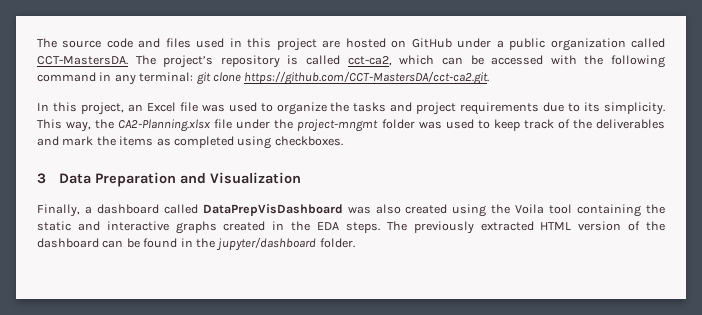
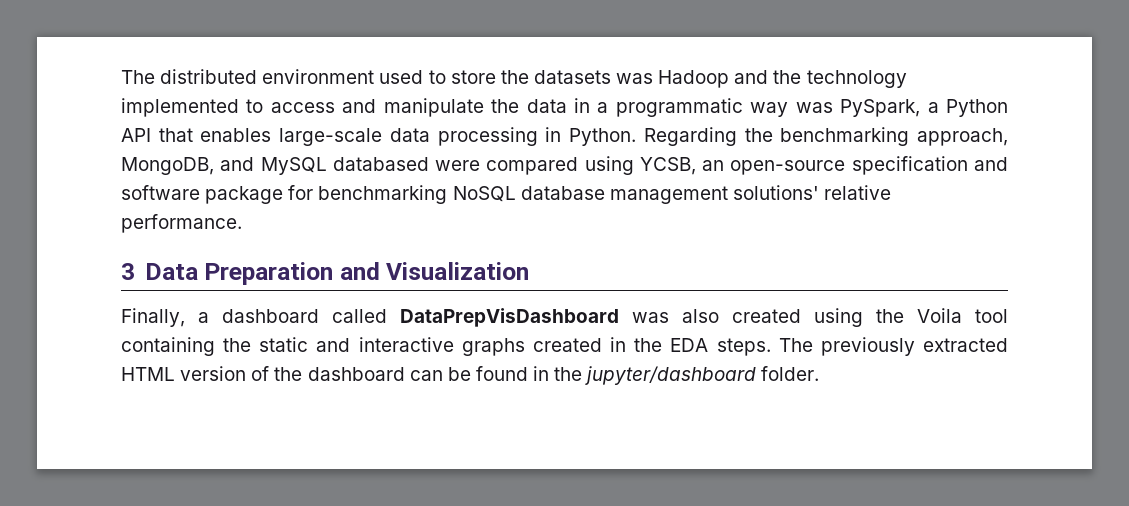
[37,38,666,51] [37,55,666,68] [37,71,490,85] [37,102,666,115] [37,119,665,132] [37,136,343,149] The source code and files used in this project are hosted on GitHub under a public organization called CCT-MastersDA. The project’s repository is called cct-ca2, which can be accessed with the following command in any terminal: git clone https://github.com/CCT-MastersDA/cct-ca2.git. // In this project, an Excel file was used to organize the tasks and project requirements due to its simplicity. This way, the CA2-Planning.xlsx file under the project-mngmt folder was used to keep track of the deliverables and mark the items as completed using checkboxes. -> [121,69,907,88] [121,98,1009,117] [121,127,1009,146] [121,156,1008,175] [121,185,892,204] [121,214,242,233] The distributed environment used to store the datasets was Hadoop and the technology implemented to access and manipulate the data in a programmatic way was PySpark, a Python API that enables large-scale data processing in Python. Regarding the benchmarking approach, MongoDB, and MySQL databased were compared using YCSB, an open-source specification and software package for benchmarking NoSQL database management solutions' relative performance.

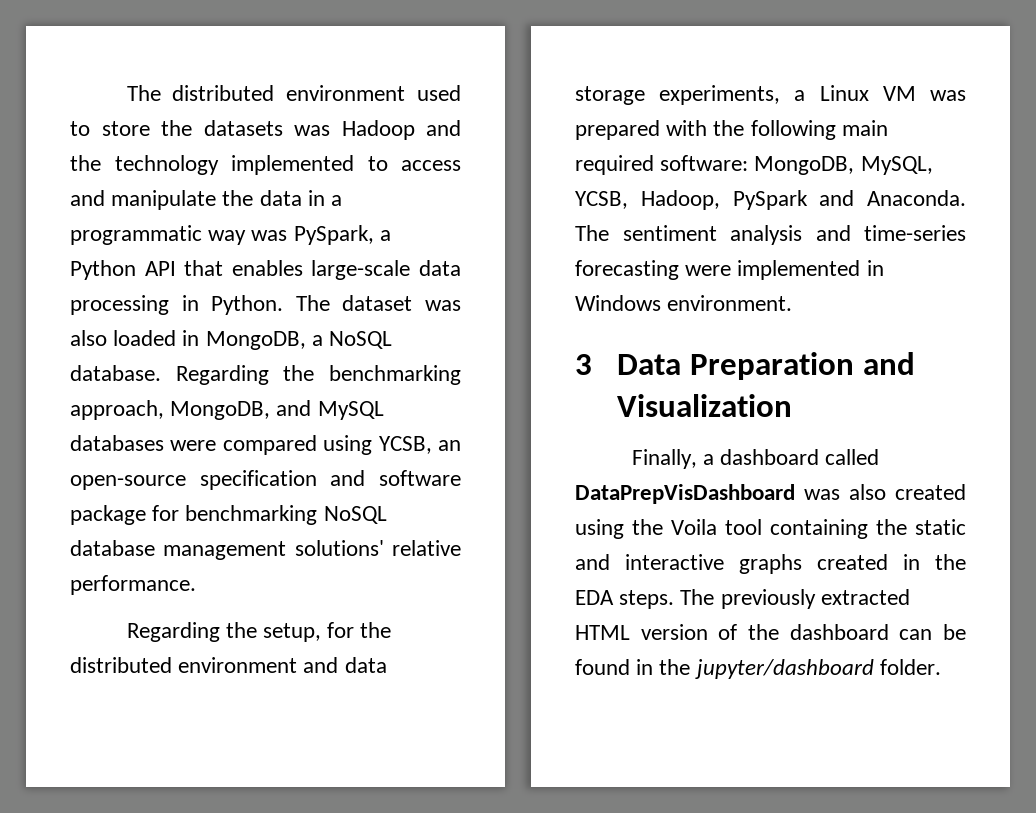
(637, 137) none -> [295,295,461,311] [70,330,393,350] [70,365,161,381] The dataset was also loaded in MongoDB, a NoSQL database.
[332,157,429,171] databased -> [70,435,164,451] databases
(242, 223) none -> [126,622,392,642] [70,657,387,673] [575,85,966,105] [575,120,888,140] [575,155,933,175] [575,190,966,210] [575,225,966,245] [575,260,884,280] [575,295,793,311] // Regarding the setup, for the distributed environment and data storage experiments, a Linux VM was prepared with the following main required software: MongoDB, MySQL, YCSB, Hadoop, PySpark and Anaconda. The sentiment analysis and time-series forecasting were implemented in Windows environment.

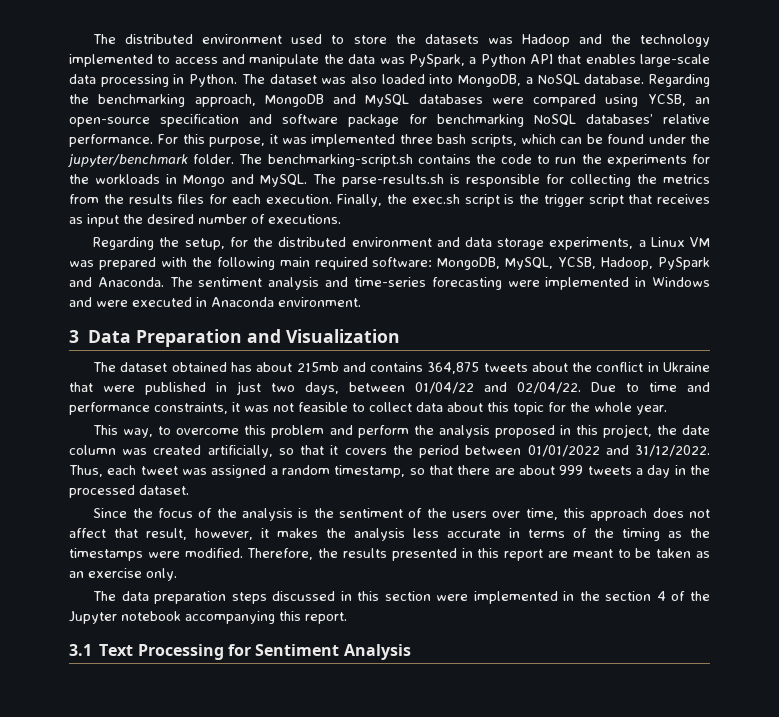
[307,190,343,206] [70,225,247,245] in a programmatic way -> (376, 59) none
[182,330,200,346] in -> [429,74,454,84] into
[170,401,271,420] MongoDB, -> [264,94,324,107] MongoDB
[70,540,384,560] database management solutions' -> [586,114,653,124] databases’
(196, 585) none -> [157,134,710,147] [68,154,710,167] [69,174,710,187] [69,194,710,207] [69,214,341,227] For this purpose, it was implemented three bash scripts, which can be found under the jupyter/benchmark folder. The benchmarking-script.sh contains the code to run the experiments for the workloads in Mongo and MySQL. The parse-results.sh is responsible for collecting the metrics from the results files for each execution. Finally, the exec.sh script is the trigger script that receives as input the desired number of executions.
(661, 303) none -> [69,297,274,307] and were executed in Anaconda
[631,449,880,469] [575,484,966,504] [575,519,966,539] [575,554,966,574] [575,589,910,609] [575,624,966,640] [575,659,941,679] Finally, a dashboard called DataPrepVisDashboard was also created using the Voila tool containing the static and interactive graphs created in the EDA steps. The previously extracted HTML version of the dashboard can be found in the jupyter/dashboard folder. -> [93,362,711,374] [69,381,710,395] [69,402,667,415] [93,424,710,438] [69,445,710,458] [69,465,711,478] [69,485,189,498] [93,508,711,521] [69,528,710,541] [69,548,710,561] [69,568,177,581] [93,591,710,604] [69,611,347,624] [69,644,411,660] The dataset obtained has about 215mb and contains 364,875 tweets about the conflict in Ukraine that were published in just two days, between 01/04/22 and 02/04/22. Due to time and performance constraints, it was not feasible to collect data about this topic for the whole year. // This way, to overcome this problem and perform the analysis proposed in this project, the date column was created artificially, so that it covers the period between 01/01/2022 and 31/12/2022. Thus, each tweet was assigned a random timestamp, so that there are about 999 tweets a day in the processed dataset. // Since the focus of the analysis is the sentiment of the users over time, this approach does not affect that result, however, it makes the analysis less accurate in terms of the timing as the timestamps were modified. Therefore, the results presented in this report are meant to be taken as an exercise only. // The data preparation steps discussed in this section were implemented in the section 4 of the Jupyter notebook accompanying this report. // 3.1 Text Processing for Sentiment Analysis

